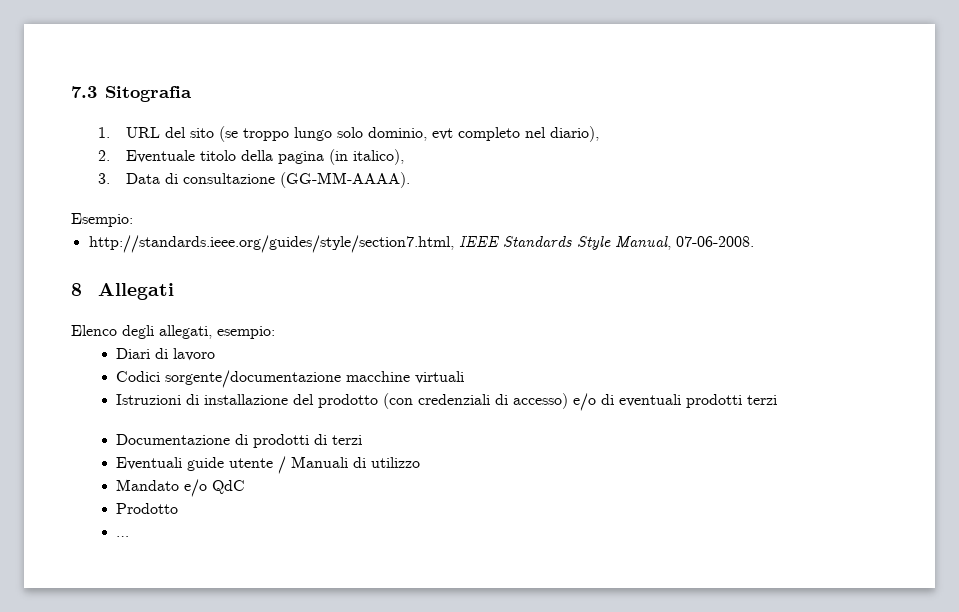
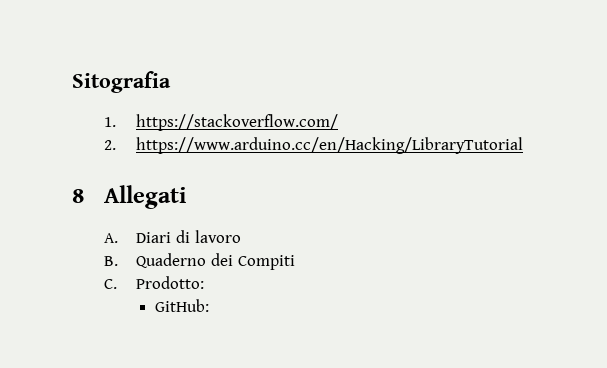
[71,86,97,98] 7.3 -> (72, 82) none
[125,126,599,142] [98,149,404,165] [98,172,410,188] [71,213,133,227] [88,235,754,253] [71,283,175,300] [71,325,275,339] [116,348,216,361] [116,370,465,388] [116,393,778,411] [116,434,363,448] [116,456,421,474] [116,479,246,497] [116,503,179,514] [116,536,130,537] URL del sito (se troppo lungo solo dominio, evt completo nel diario), // 2. Eventuale titolo della pagina (in italico), // 3. Data di consultazione (GG-MM-AAAA). // Esempio: // http://standards.ieee.org/guides/style/section7.html, IEEE Standards Style Manual, 07-06-2008. // 8 Allegati // Elenco degli allegati, esempio: // Diari di lavoro // Codici sorgente/documentazione macchine virtuali // Istruzioni di installazione del prodotto (con credenziali di accesso) e/o di eventuali prodotti terzi // Documentazione di prodotti di terzi // Eventuali guide utente / Manuali di utilizzo // Mandato e/o QdC // Prodotto // … -> [136,114,339,131] [104,137,524,154] [72,185,187,209] [104,230,241,243] [104,253,295,270] [104,276,205,289] [155,299,210,312] https://stackoverflow.com/ // 2. https://www.arduino.cc/en/Hacking/LibraryTutorial // 8 Allegati // A. Diari di lavoro // B. Quaderno dei Compiti // C. Prodotto: // GitHub:

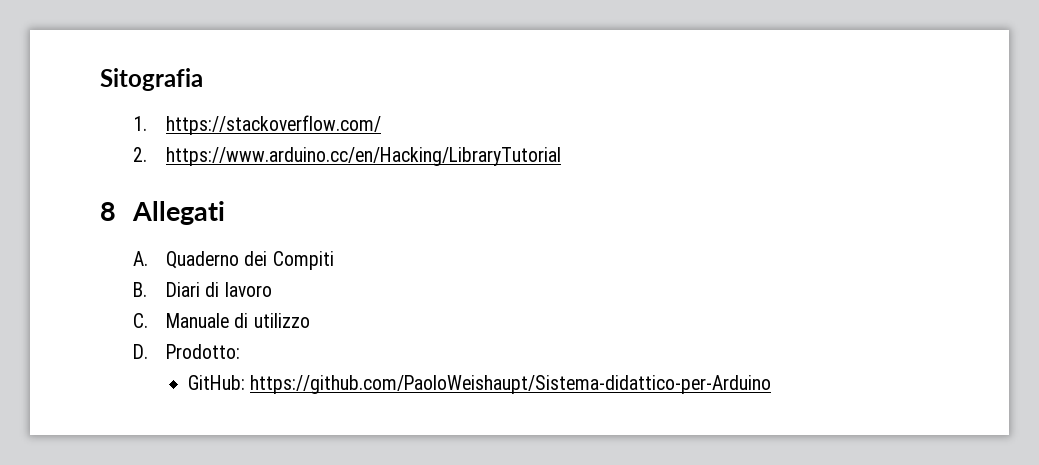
(119, 238) none -> [166,251,334,270] [133,282,148,297] Quaderno dei Compiti // B.
[104,253,295,270] [104,279,118,289] B. Quaderno dei Compiti // C. -> [133,313,310,328] [133,344,149,359] C. Manuale di utilizzo // D.
(210, 305) none -> [249,375,771,394] https://github.com/PaoloWeishaupt/Sistema-didattico-per-Arduino

